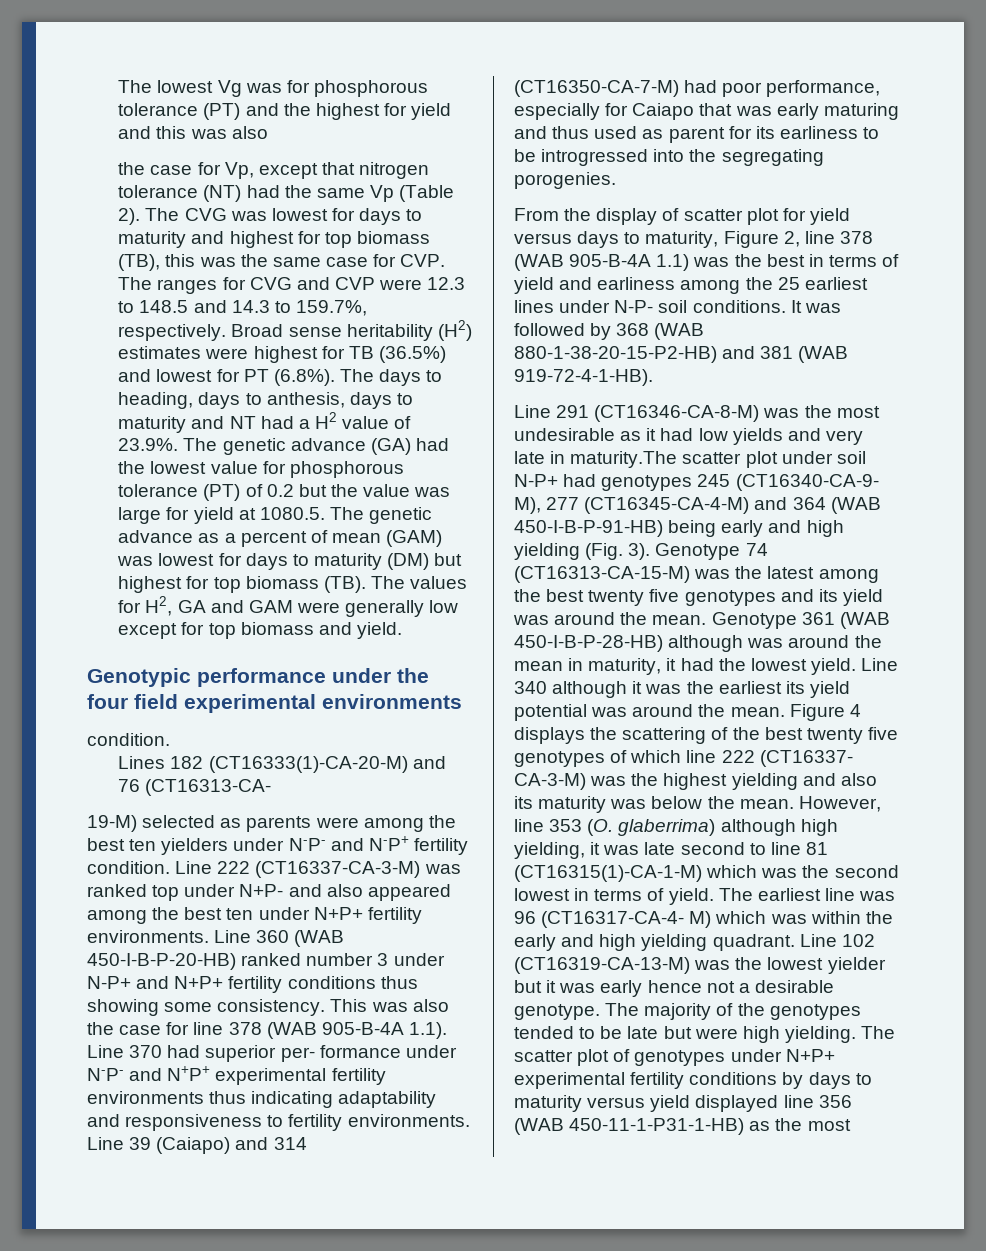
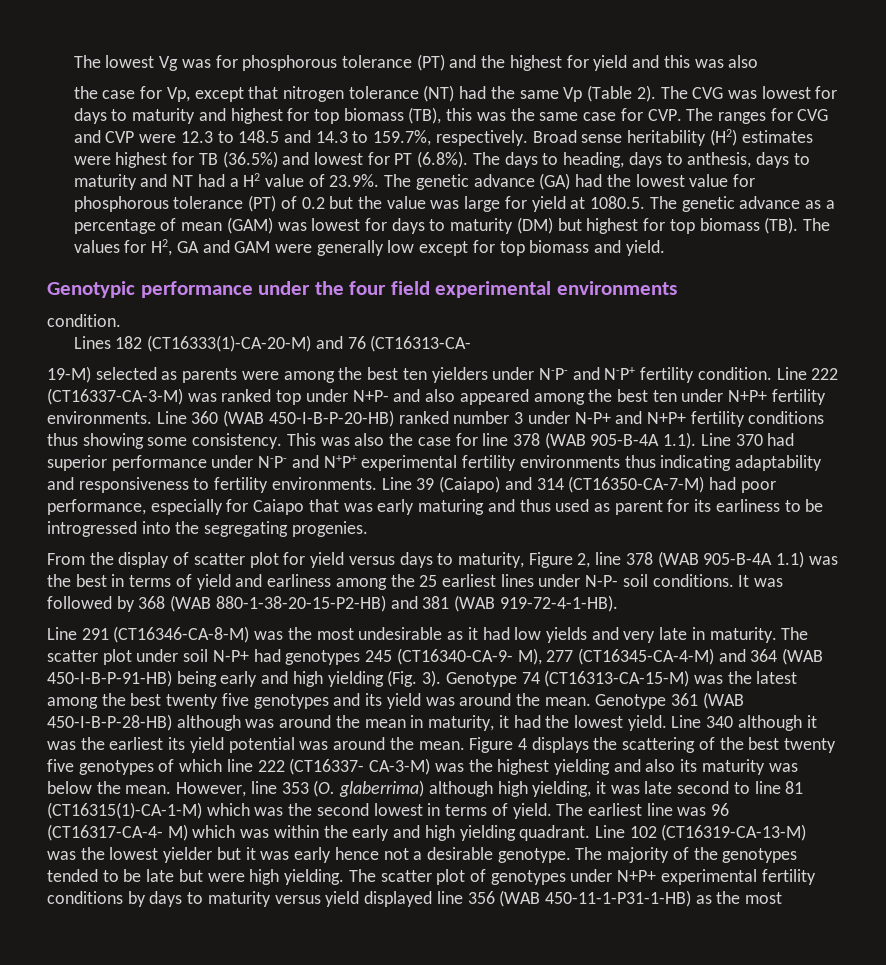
[240,531,307,547] percent -> [73,219,156,234] percentage
[280,1045,401,1062] per- formance -> [111,455,207,471] performance
[514,172,616,189] porogenies. -> [291,521,368,537] progenies.
[570,451,678,468] maturity.The -> [709,627,809,643] maturity. The

